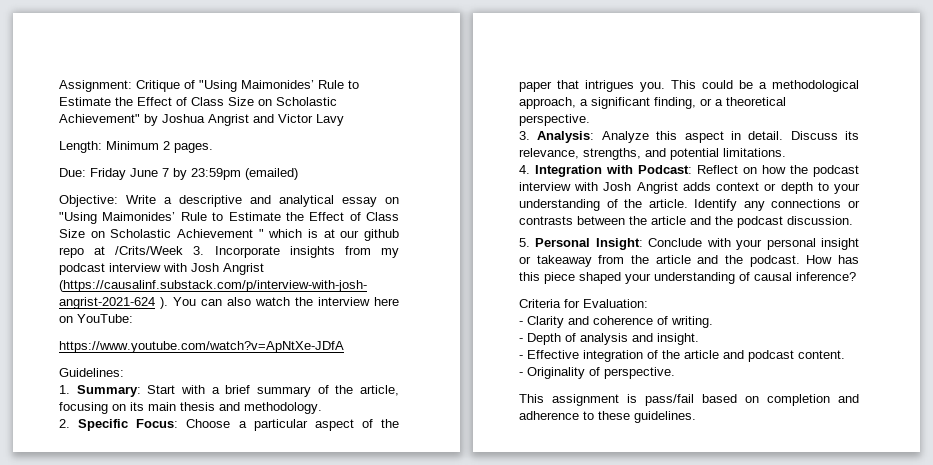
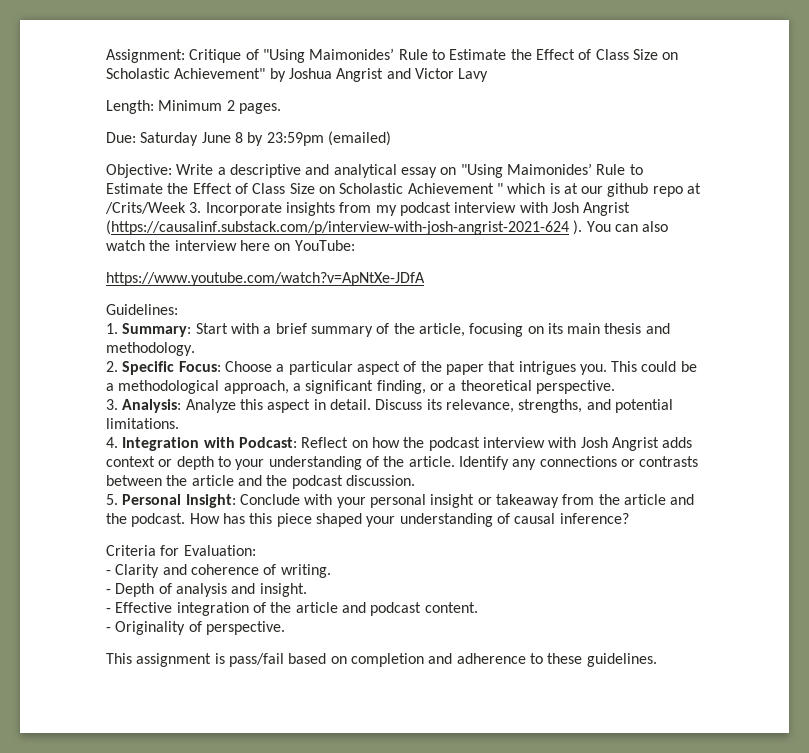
[90,168,169,180] Friday June 7 -> [140,132,243,146] Saturday June 8

